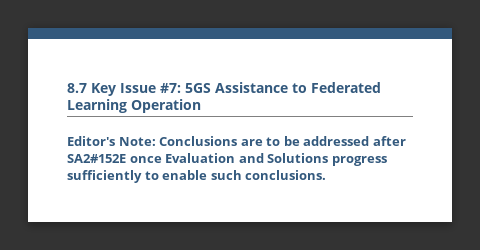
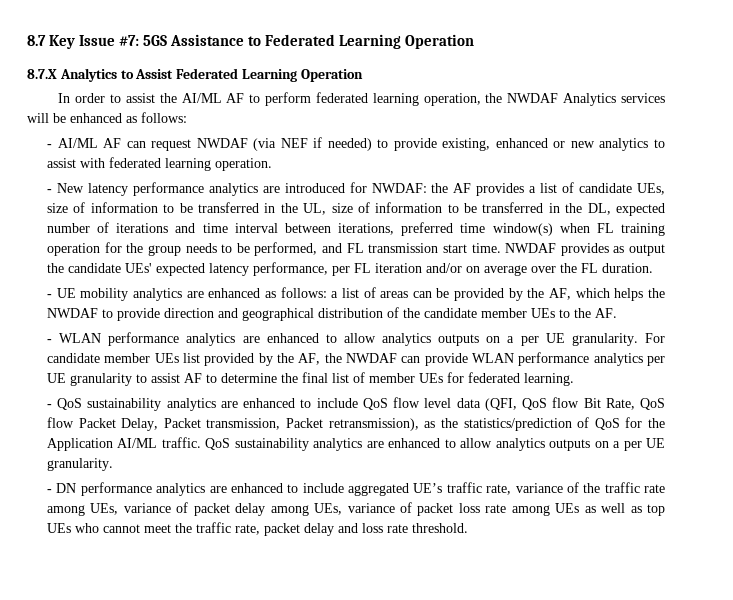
[67,136,406,146] [67,153,387,166] [67,170,327,183] Editor's Note: Conclusions are to be addressed after SA2#152E once Evaluation and Solutions progress sufficiently to enable such conclusions. -> [27,68,363,82] [58,92,665,106] [27,112,187,123] [47,137,666,151] [47,157,273,171] [47,182,666,196] [47,202,665,216] [47,222,665,236] [47,242,665,256] [47,262,654,276] [47,287,666,301] [47,307,618,321] [47,332,665,346] [47,352,665,366] [47,372,575,386] [47,397,665,411] [47,417,665,431] [47,437,665,451] [47,458,114,471] [47,482,666,496] [47,502,665,516] [47,522,469,536] 8.7.X Analytics to Assist Federated Learning Operation // In order to assist the AI/ML AF to perform federated learning operation, the NWDAF Analytics services will be enhanced as follows: // - AI/ML AF can request NWDAF (via NEF if needed) to provide existing, enhanced or new analytics to assist with federated learning operation. // - New latency performance analytics are introduced for NWDAF: the AF provides a list of candidate UEs, size of information to be transferred in the UL, size of information to be transferred in the DL, expected number of iterations and time interval between iterations, preferred time window(s) when FL training operation for the group needs to be performed, and FL transmission start time. NWDAF provides as output the candidate UEs' expected latency performance, per FL iteration and/or on average over the FL duration. // - UE mobility analytics are enhanced as follows: a list of areas can be provided by the AF, which helps the NWDAF to provide direction and geographical distribution of the candidate member UEs to the AF. // - WLAN performance analytics are enhanced to allow analytics outputs on a per UE granularity. For candidate member UEs list provided by the AF, the NWDAF can provide WLAN performance analytics per UE granularity to assist AF to determine the final list of member UEs for federated learning. // - QoS sustainability analytics are enhanced to include QoS flow level data (QFI, QoS flow Bit Rate, QoS flow Packet Delay, Packet transmission, Packet retransmission), as the statistics/prediction of QoS for the Application AI/ML traffic. QoS sustainability analytics are enhanced to allow analytics outputs on a per UE granularity. // - DN performance analytics are enhanced to include aggregated UE’s traffic rate, variance of the traffic rate among UEs, variance of packet delay among UEs, variance of packet loss rate among UEs as well as top UEs who cannot meet the traffic rate, packet delay and loss rate threshold.

